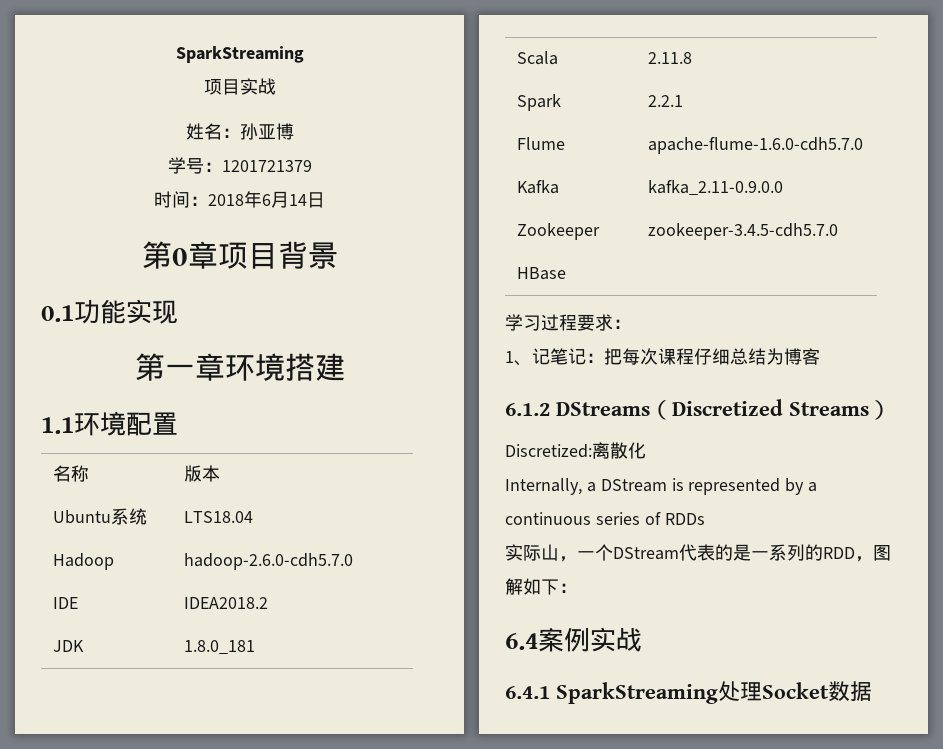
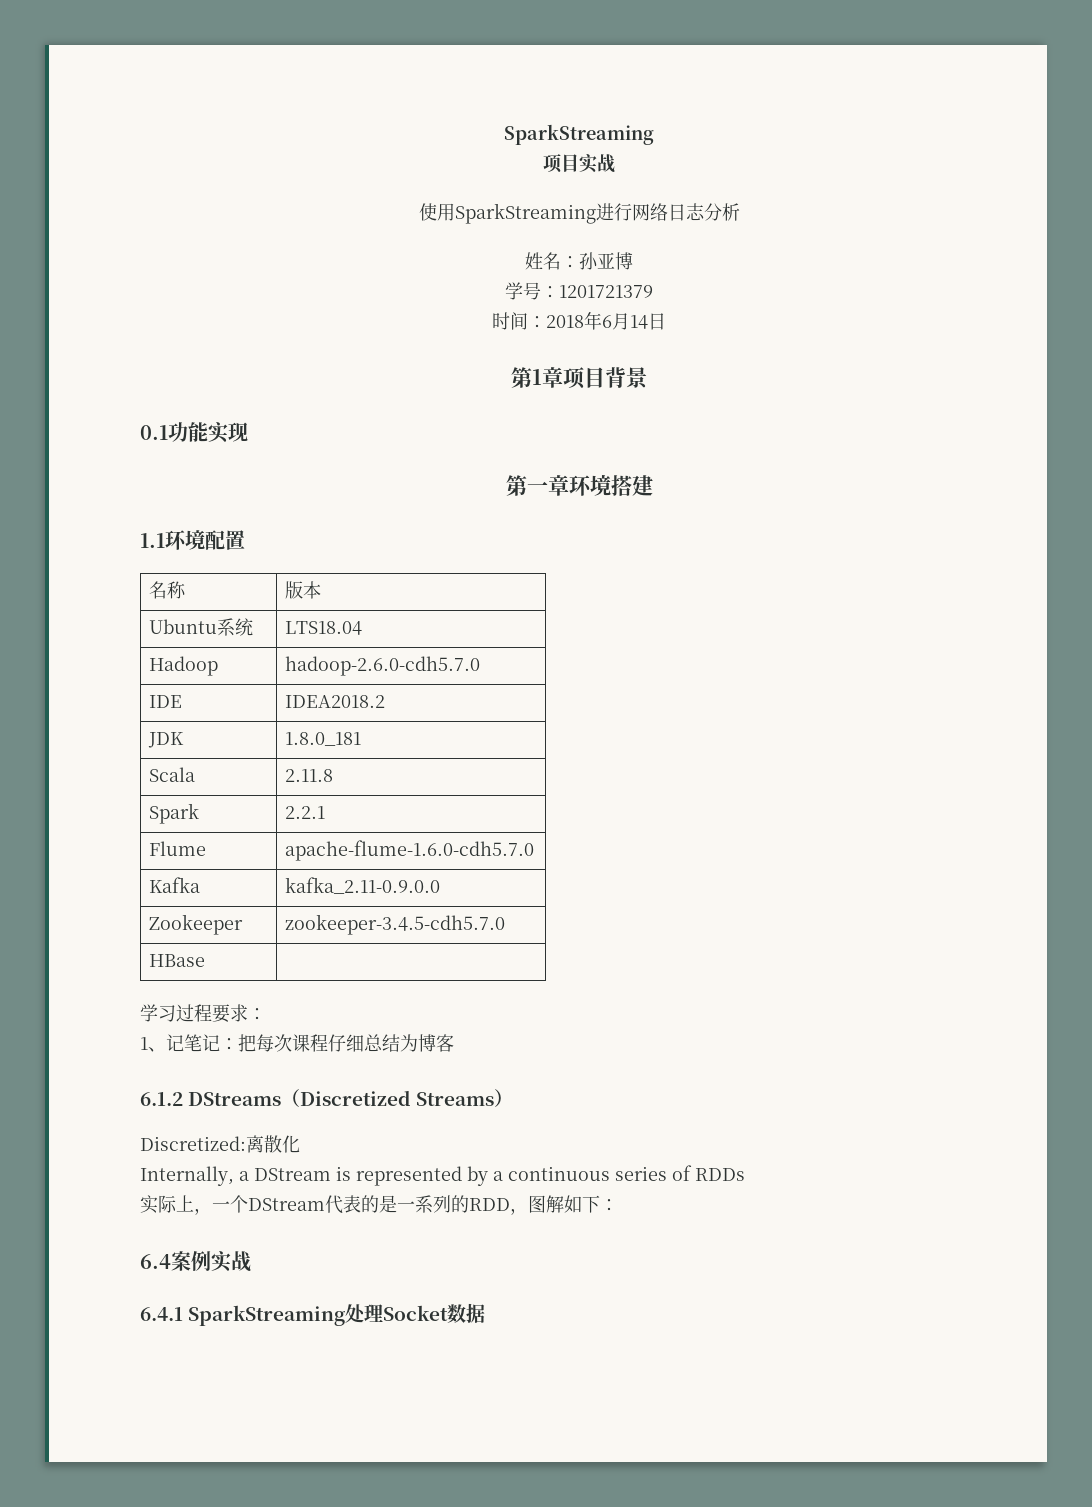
(276, 86) none -> [418,203,740,224] // 使用SparkStreaming进行网络日志分析
[171,248,188,266] 0 -> [532,369,542,385] 1
[541,544,559,561] 山 -> [176,1195,194,1212] 上

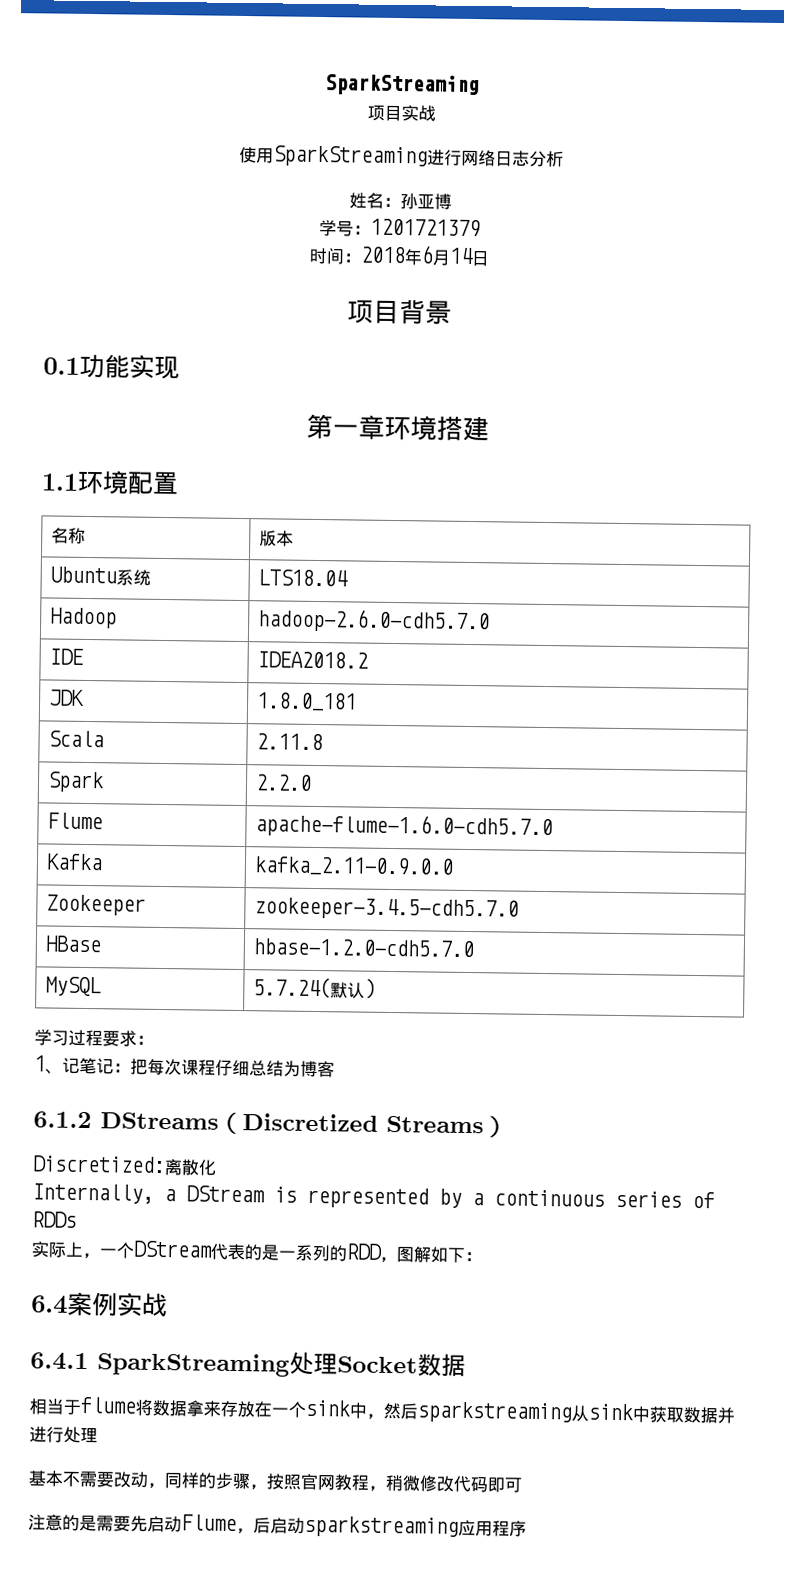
[511,367,563,388] 第1章 -> (490, 258) none
[285,806,326,819] 2.2.1 -> [255,774,313,791] 2.2.0
(206, 960) none -> [253,938,475,958] [45,976,103,997] [253,977,377,999] hbase-1.2.0-cdh5.7.0 // MySQL | 5.7.24(默认)
(486, 1313) none -> [29,1396,735,1424] [29,1426,98,1443] [28,1470,522,1493] [28,1514,527,1538] // 相当于flume将数据拿来存放在一个sink中，然后sparkstreaming从sink中获取数据并进行处理 // 基本不需要改动，同样的步骤，按照官网教程，稍微修改代码即可 // 注意的是需要先启动Flume，后启动sparkstreaming应用程序

